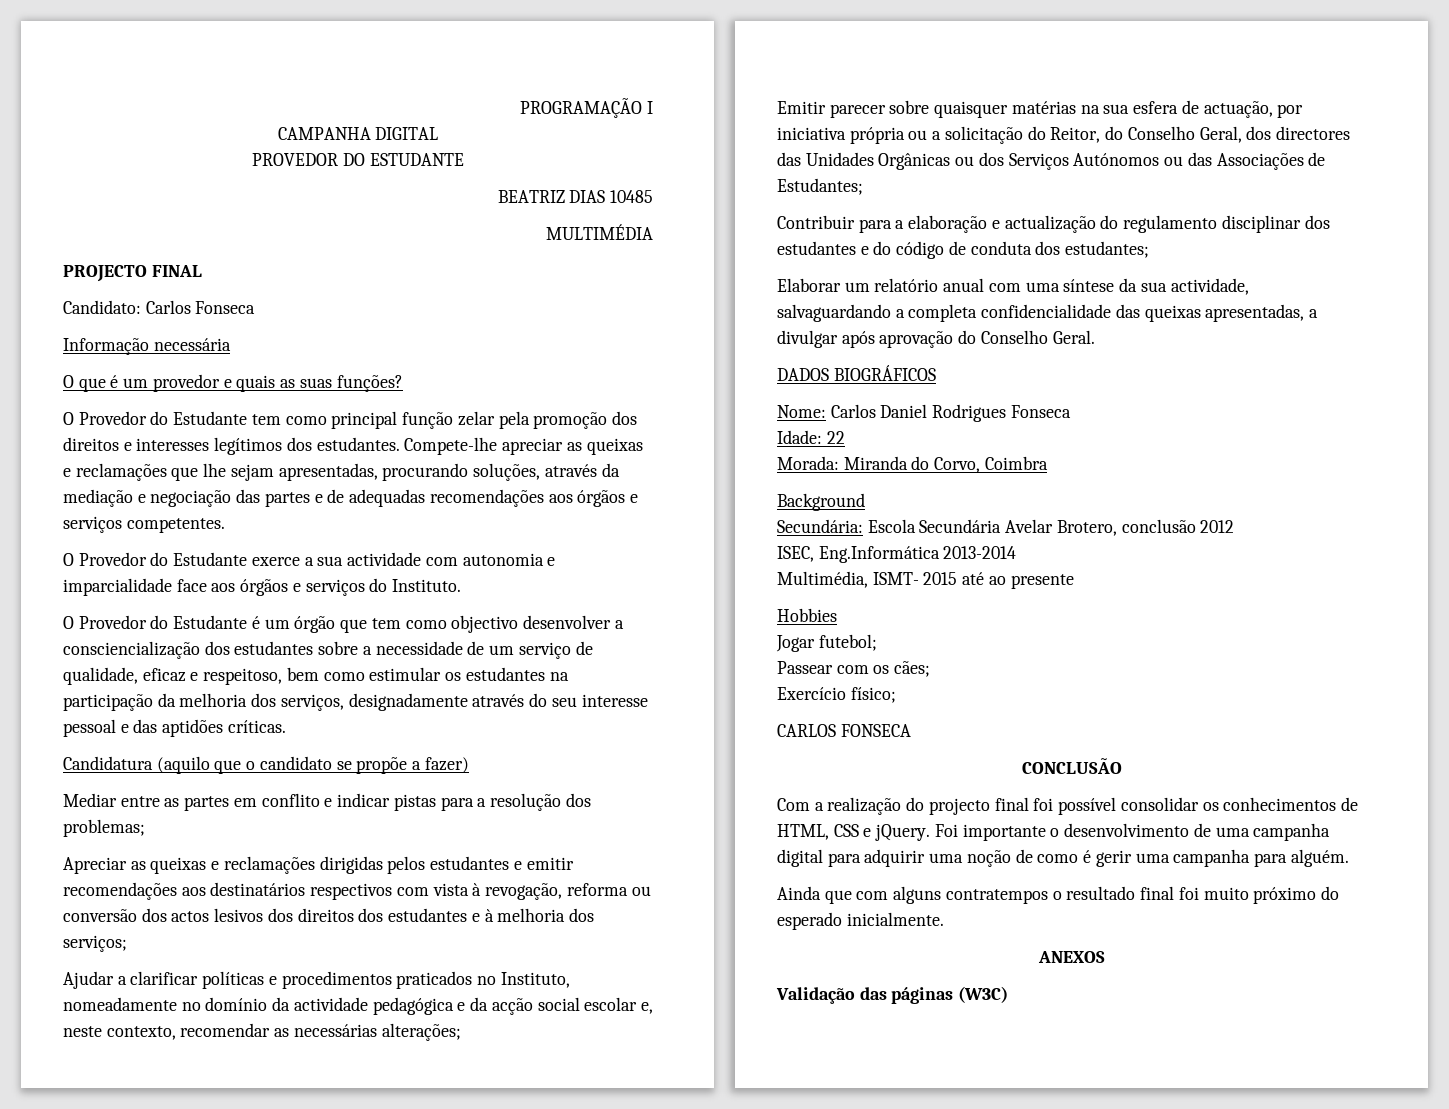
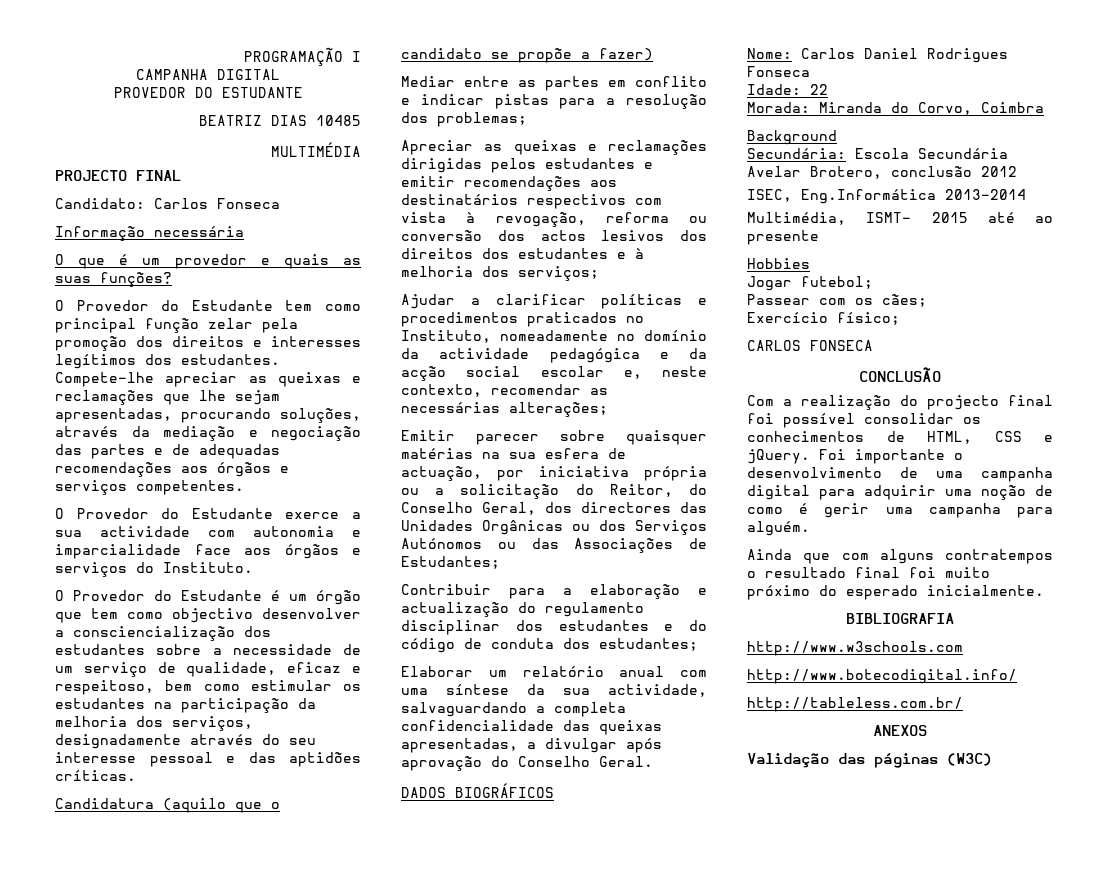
(944, 919) none -> [846,613,954,624] [747,641,963,656] [747,669,1017,684] [747,697,963,712] // BIBLIOGRAFIA // http://www.w3schools.com // http://www.botecodigital.info/ // http://tableless.com.br/

